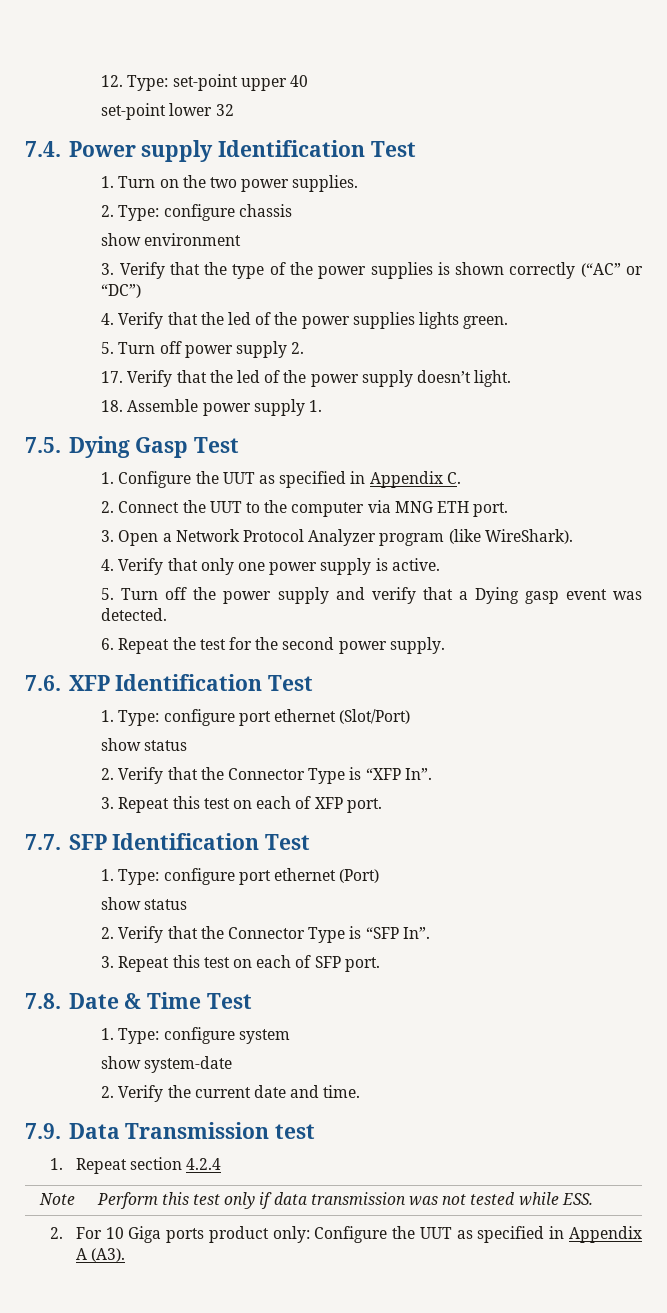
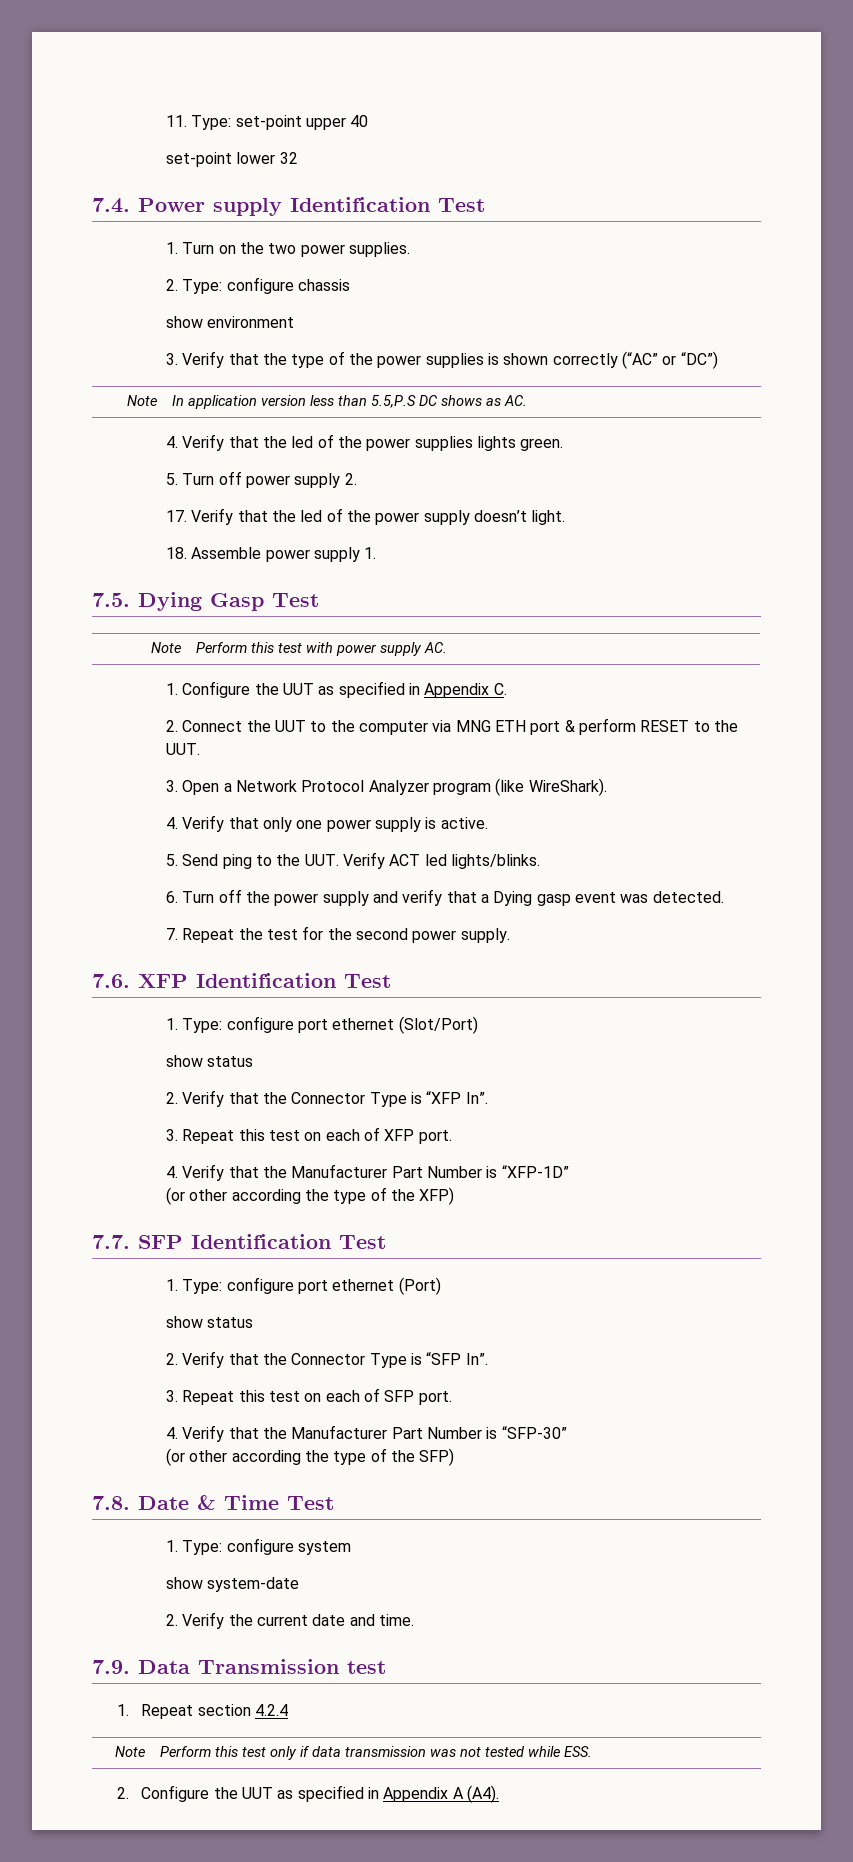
[101,75,124,87] 12. -> [166,115,188,127] 11.
(142, 291) none -> [127,395,158,406] [171,395,527,409] // Note | In application version less than 5.5,P.S DC shows as AC.
(240, 445) none -> [151,642,182,653] [195,642,447,656] // Note | Perform this test with power supply AC.
[473,502,509,517] port. -> [530,718,738,735] [166,743,201,755] port & perform RESET to the UUT.
(115, 594) none -> [182,852,540,869] [166,891,179,903] Send ping to the UUT. Verify ACT led lights/blinks. // 6.
[101,638,115,650] 6. -> [166,928,179,940] 7.
(382, 805) none -> [166,1164,569,1181] [166,1187,455,1205] // 4. Verify that the Manufacturer Part Number is “XFP-1D” // (or other according the type of the XFP)
(380, 964) none -> [166,1425,567,1442] [166,1448,455,1466] // 4. Verify that the Manufacturer Part Number is “SFP-30” // (or other according the type of the SFP)
[75,1226,310,1243] For 10 Giga ports product only: -> (129, 1793) none
[91,1248,126,1262] (A3). -> [466,1785,499,1803] (A4).

